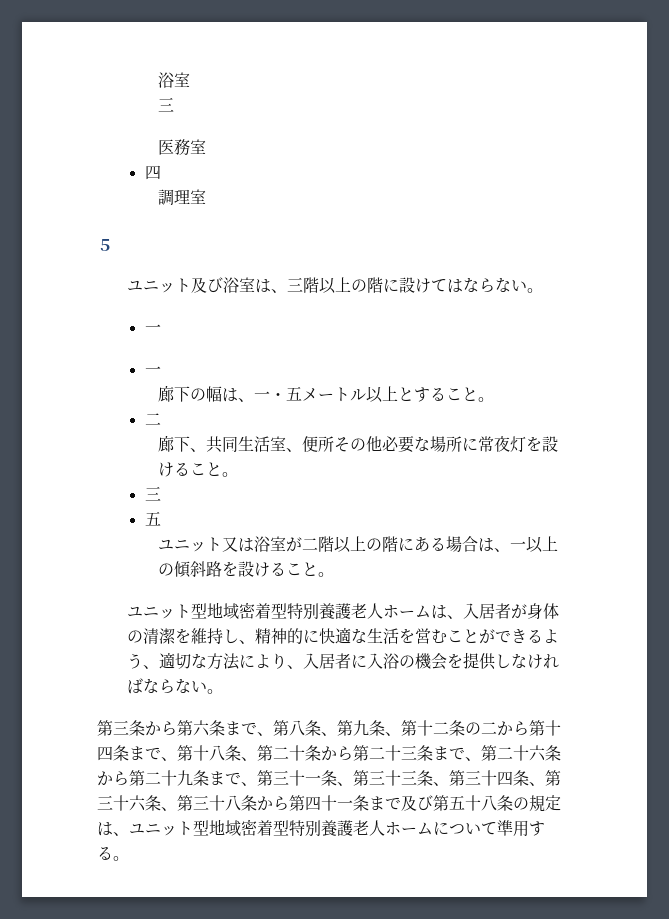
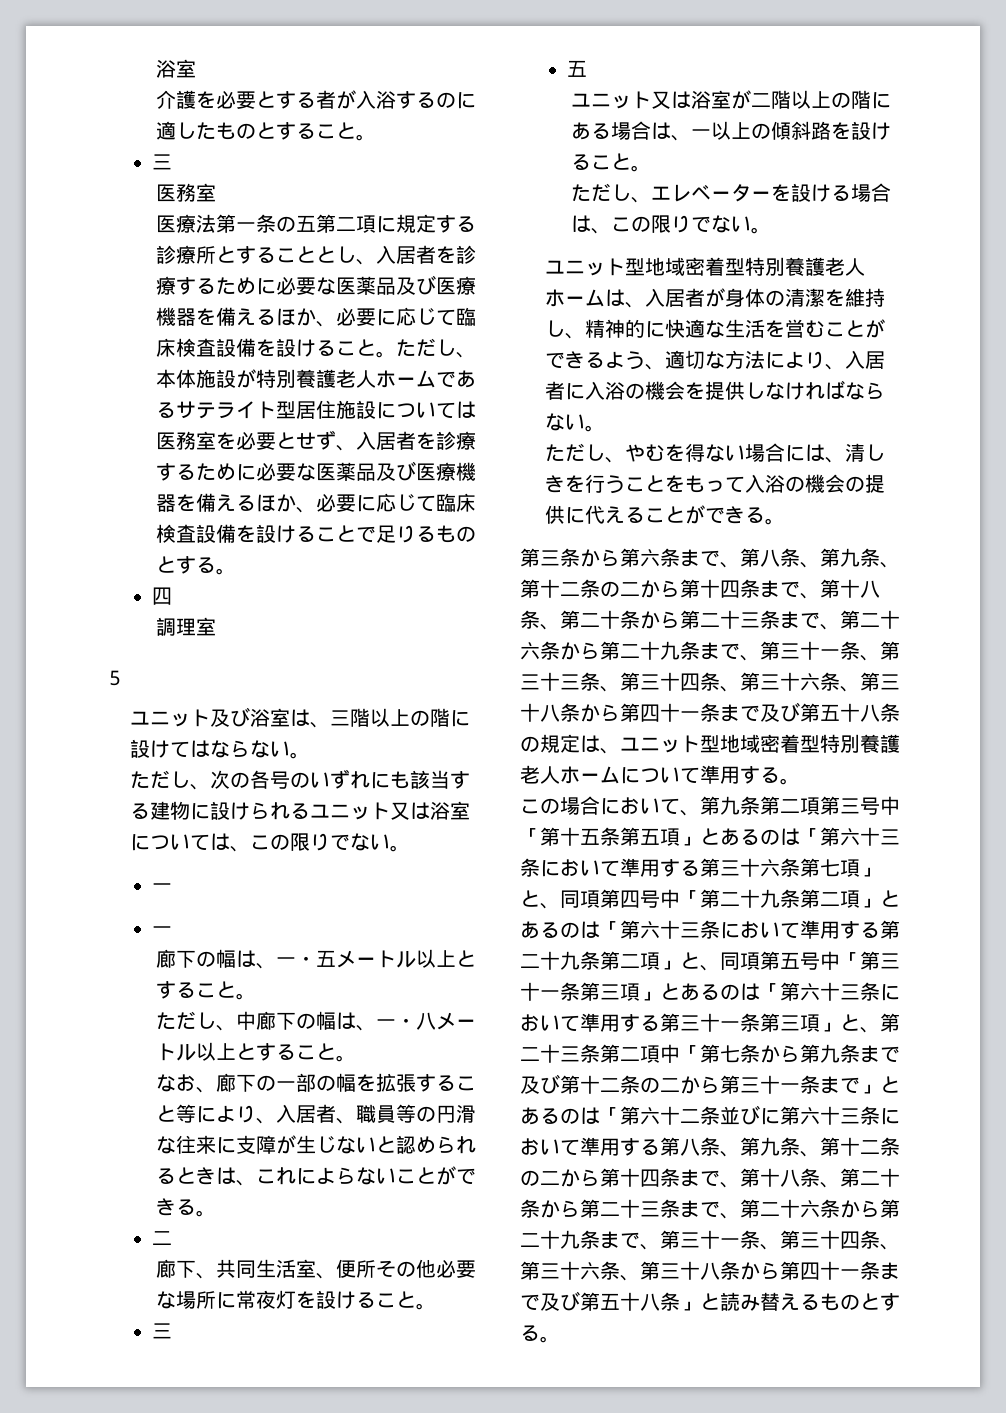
[157,97,174,112] [157,139,206,155] 三 // 医務室 -> [155,90,476,109] [155,121,376,141] [152,154,173,170] [155,183,216,202] [155,214,476,233] [155,245,476,265] [155,275,476,295] [155,307,476,327] [155,338,476,358] [155,369,476,388] [155,400,476,419] [155,430,476,451] [155,461,476,481] [155,493,476,513] [155,524,476,543] [155,556,236,575] 介護を必要とする者が入浴するのに適したものとすること。 // 三 // 医務室 // 医療法第一条の五第二項に規定する診療所とすることとし、入居者を診療するために必要な医薬品及び医療機器を備えるほか、必要に応じて臨床検査設備を設けること。ただし、本体施設が特別養護老人ホームであるサテライト型居住施設については医務室を必要とせず、入居者を診療するために必要な医薬品及び医療機器を備えるほか、必要に応じて臨床検査設備を設けることで足りるものとする。
(544, 290) none -> [130,769,471,790] [130,801,471,820] [130,833,411,852] // ただし、次の各号のいずれにも該当する建物に設けられるユニット又は浴室については、この限りでない。
(494, 399) none -> [155,1011,476,1031] [155,1042,356,1062] [155,1073,476,1093] [155,1104,476,1124] [155,1135,476,1154] [155,1166,476,1186] [155,1198,216,1217] // ただし、中廊下の幅は、一・八メートル以上とすること。 // なお、廊下の一部の幅を拡張すること等により、入居者、職員等の円滑な往来に支障が生じないと認められるときは、これによらないことができる。
(334, 574) none -> [570,183,891,203] [570,215,771,234] // ただし、エレベーターを設ける場合は、この限りでない。
(224, 691) none -> [545,443,886,463] [545,474,886,494] [545,505,786,525] // ただし、やむを得ない場合には、清しきを行うことをもって入浴の機会の提供に代えることができる。
(129, 858) none -> [520,796,900,816] [520,827,900,846] [520,858,880,877] [520,889,900,909] [520,920,900,939] [520,951,900,971] [520,982,900,1001] [520,1013,900,1033] [520,1044,900,1063] [520,1074,900,1094] [520,1105,900,1125] [520,1137,900,1157] [520,1168,900,1188] [520,1199,900,1219] [520,1230,900,1250] [520,1261,900,1281] [520,1291,900,1311] [520,1325,560,1343] // この場合において、第九条第二項第三号中「第十五条第五項」とあるのは「第六十三条において準用する第三十六条第七項」と、同項第四号中「第二十九条第二項」とあるのは「第六十三条において準用する第二十九条第二項」と、同項第五号中「第三十一条第三項」とあるのは「第六十三条において準用する第三十一条第三項」と、第二十三条第二項中「第七条から第九条まで及び第十二条の二から第三十一条まで」とあるのは「第六十二条並びに第六十三条において準用する第八条、第九条、第十二条の二から第十四条まで、第十八条、第二十条から第二十三条まで、第二十六条から第二十九条まで、第三十一条、第三十四条、第三十六条、第三十八条から第四十一条まで及び第五十八条」と読み替えるものとする。

